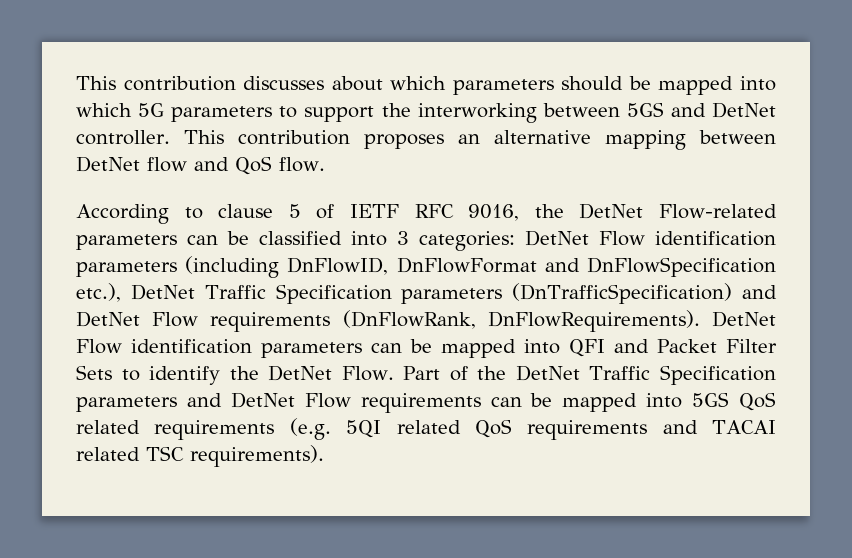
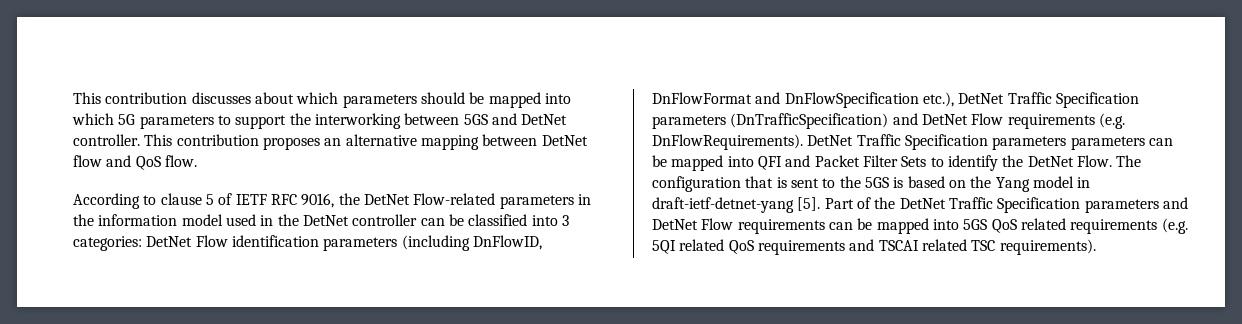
(177, 242) none -> [577,194,591,205] [73,214,418,226] in the information model used in the DetNet controller
[342,310,476,329] (DnFlowRank, -> [1098,113,1125,129] (e.g.
[76,339,253,354] Flow identification -> [856,134,1067,150] Traffic Specification parameters
(394, 373) none -> [1116,155,1142,167] [652,176,1091,192] [652,197,821,213] The configuration that is sent to the 5GS is based on the Yang model in draft-ietf-detnet-yang [5].
[712,420,777,434] TACAI -> [878,240,919,251] TSCAI

